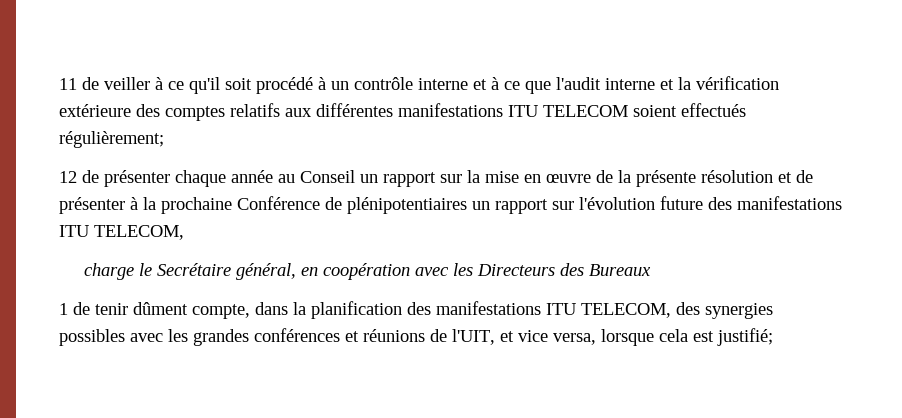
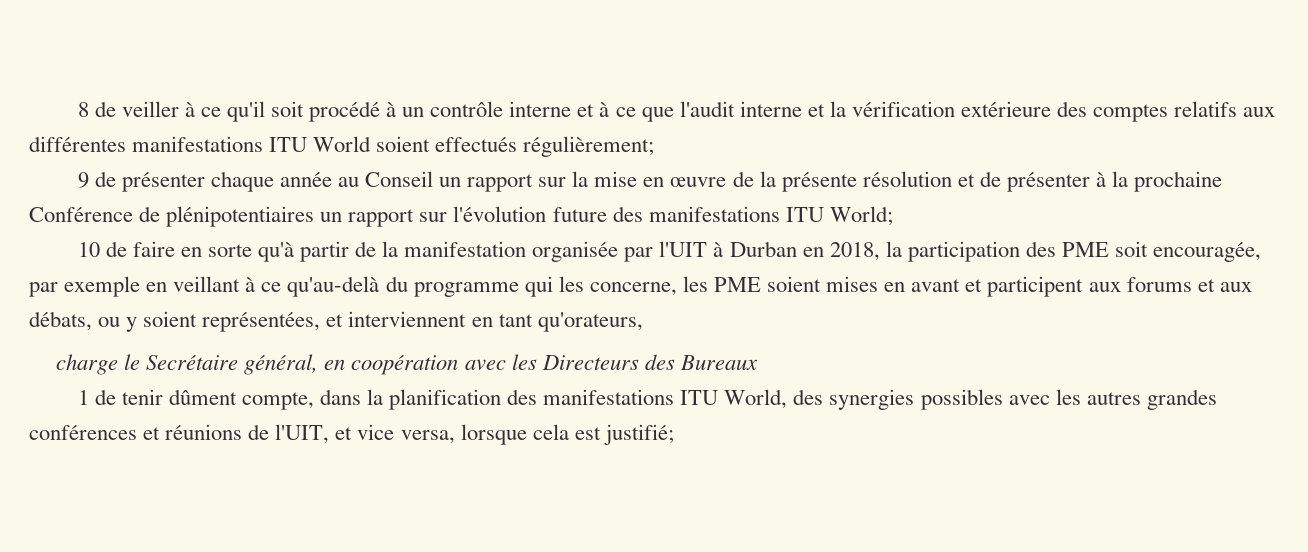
[59,78,77,90] 11 -> [77,102,89,117] 8
[543,105,628,117] TELECOM -> [313,136,372,152] World
[59,171,77,183] 12 -> [77,172,89,188] 9
[94,225,184,240] TELECOM, -> [829,206,893,226] [77,241,1262,262] [29,276,1252,297] [29,311,643,332] World; // 10 de faire en sorte qu'à partir de la manifestation organisée par l'UIT à Durban en 2018, la participation des PME soit encouragée, par exemple en veillant à ce qu'au-delà du programme qui les concerne, les PME soient mises en avant et participent aux forums et aux débats, ou y soient représentées, et interviennent en tant qu'orateurs,
[581,303,671,318] TELECOM, -> [724,389,788,409] World,
(188, 335) none -> [1086,392,1141,405] autres

